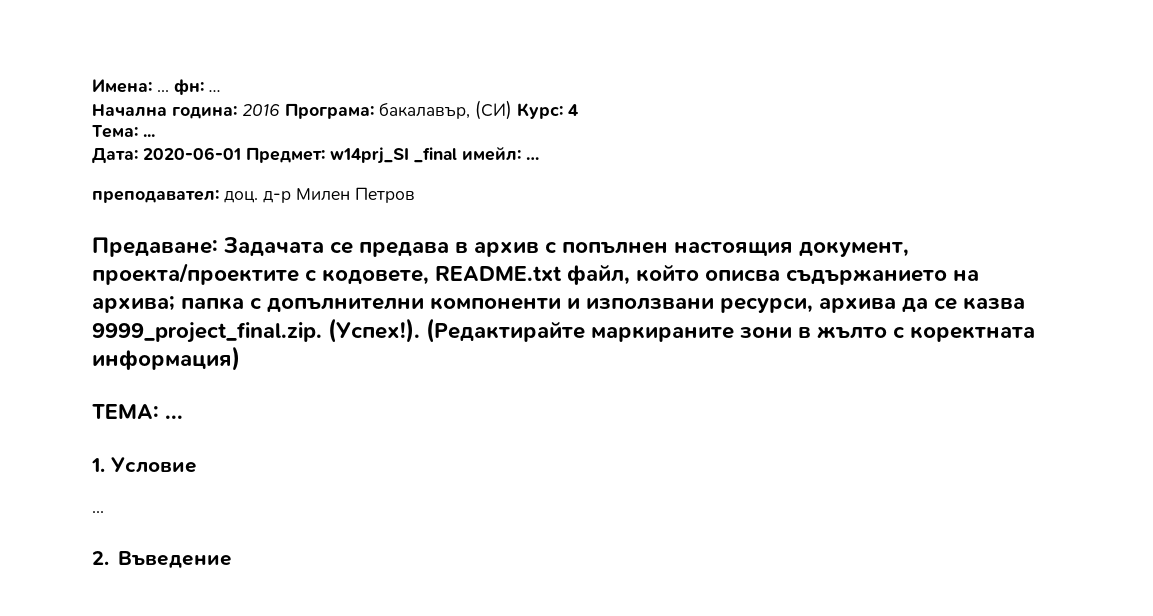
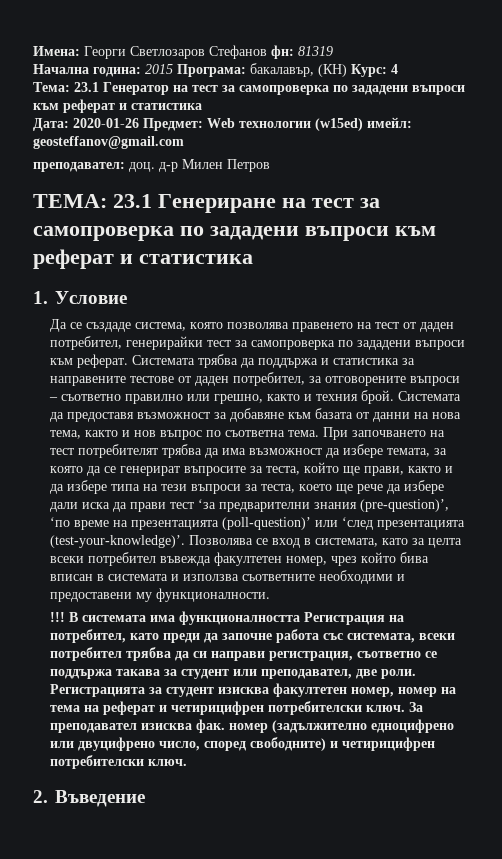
[157,79,221,95] ... фн: ... -> [84,45,333,59] Георги Светлозаров Стефанов фн: 81319
[242,104,280,116] 2016 -> [145,64,173,74] 2015
[475,100,512,120] (СИ) -> [318,64,347,77] (КН)
[143,134,155,137] [92,147,539,164] ... // Дата: 2020-06-01 Предмет: w14prj_SI _final имейл: … -> [74,82,465,95] [33,99,202,113] [33,117,412,131] [33,136,184,149] 23.1 Генератор на тест за самопроверка по зададени въпроси към реферат и статистика // Дата: 2020-01-26 Предмет: Web технологии (w15ed) имейл: geosteffanov@gmail.com
[92,237,909,257] [92,263,979,285] [92,296,1025,313] [92,318,1035,343] [92,346,240,371] [92,404,183,419] [91,457,197,473] [92,511,104,513] Предаване: Задачата се предава в архив с попълнен настоящия документ, проекта/проектите с кодовете, README.txt файл, който описва съдържанието на архива; папка с допълнителни компоненти и използвани ресурси, архива да се казва 9999_project_final.zip. (Успех!). (Редактирайте маркираните зони в жълто с коректната информация) // ТЕМА: ... // 1. Условие // ... -> [33,194,380,213] [33,226,436,241] [33,249,253,269] [33,291,127,304] [50,319,455,332] [50,336,466,350] [50,354,416,368] [50,372,461,386] [49,390,462,404] [50,408,462,422] [50,427,446,440] [50,444,448,458] [50,462,454,476] [50,480,445,494] [50,499,450,512] [50,517,466,530] [50,535,463,548] [50,552,430,566] [50,570,406,584] [50,588,271,602] [50,611,405,625] [50,629,456,643] [50,647,438,661] [50,669,417,679] [50,683,457,697] [50,701,424,715] [50,719,455,733] [50,737,436,751] [50,755,188,769] ТЕМА: 23.1 Генериране на тест за самопроверка по зададени въпроси към реферат и статистика // 1. Условие // Да се създаде система, която позволява правенето на тест от даден потребител, генерирайки тест за самопроверка по зададени въпроси към реферат. Системата трябва да поддържа и статистика за направените тестове от даден потребител, за отговорените въпроси – съответно правилно или грешно, както и техния брой. Системата да предоставя възможност за добавяне към базата от данни на нова тема, както и нов въпрос по съответна тема. При започването на тест потребителят трябва да има възможност да избере темата, за която да се генерират въпросите за теста, който ще прави, както и да избере типа на тези въпроси за теста, което ще рече да избере дали иска да прави тест ‘за предварителни знания (pre-question)’, ‘по време на презентацията (poll-question)’ или ‘след презентацията (test-your-knowledge)’. Позволява се вход в системата, като за целта всеки потребител въвежда факултетен номер, чрез който бива вписан в системата и използва съответните необходими и предоставени му функционалности. // !!! В системата има функционалността Регистрация на потребител, като преди да започне работа със системата, всеки потребител трябва да си направи регистрация, съответно се поддържа такава за студент или преподавател, две роли. Регистрацията за студент изисква факултетен номер, номер на тема на реферат и четирицифрен потребителски ключ. За преподавател изисква фак. номер (задължително едноцифрено или двуцифрено число, според свободните) и четирицифрен потребителски ключ.

